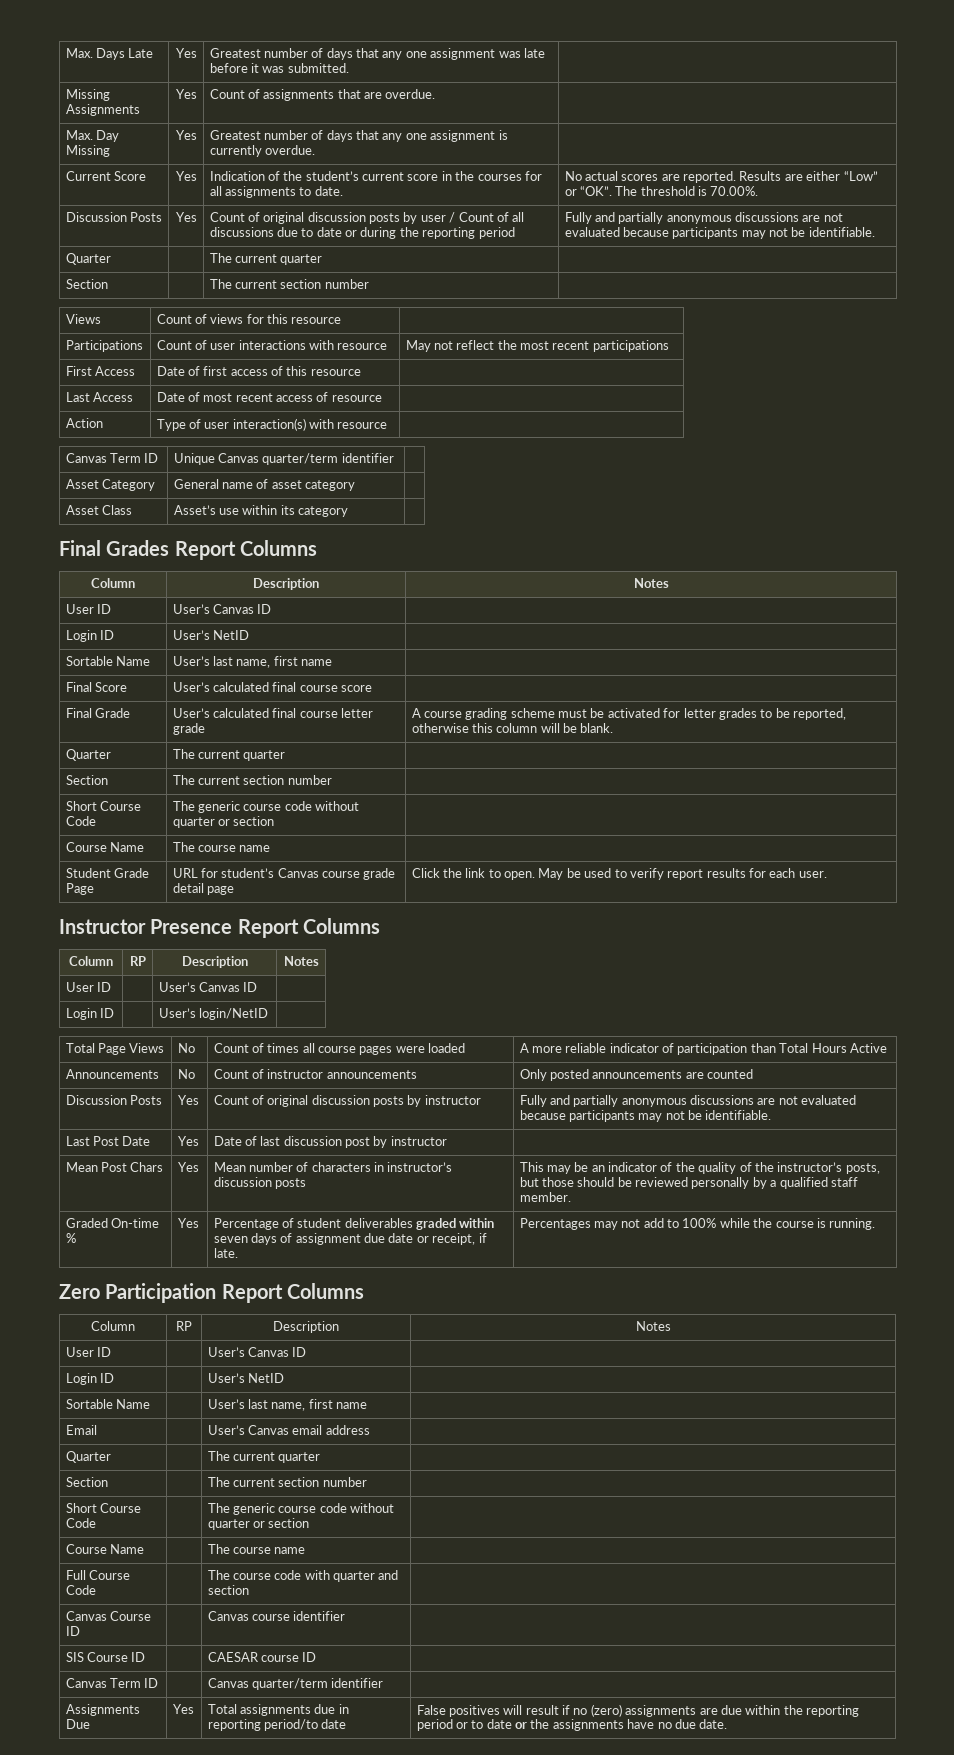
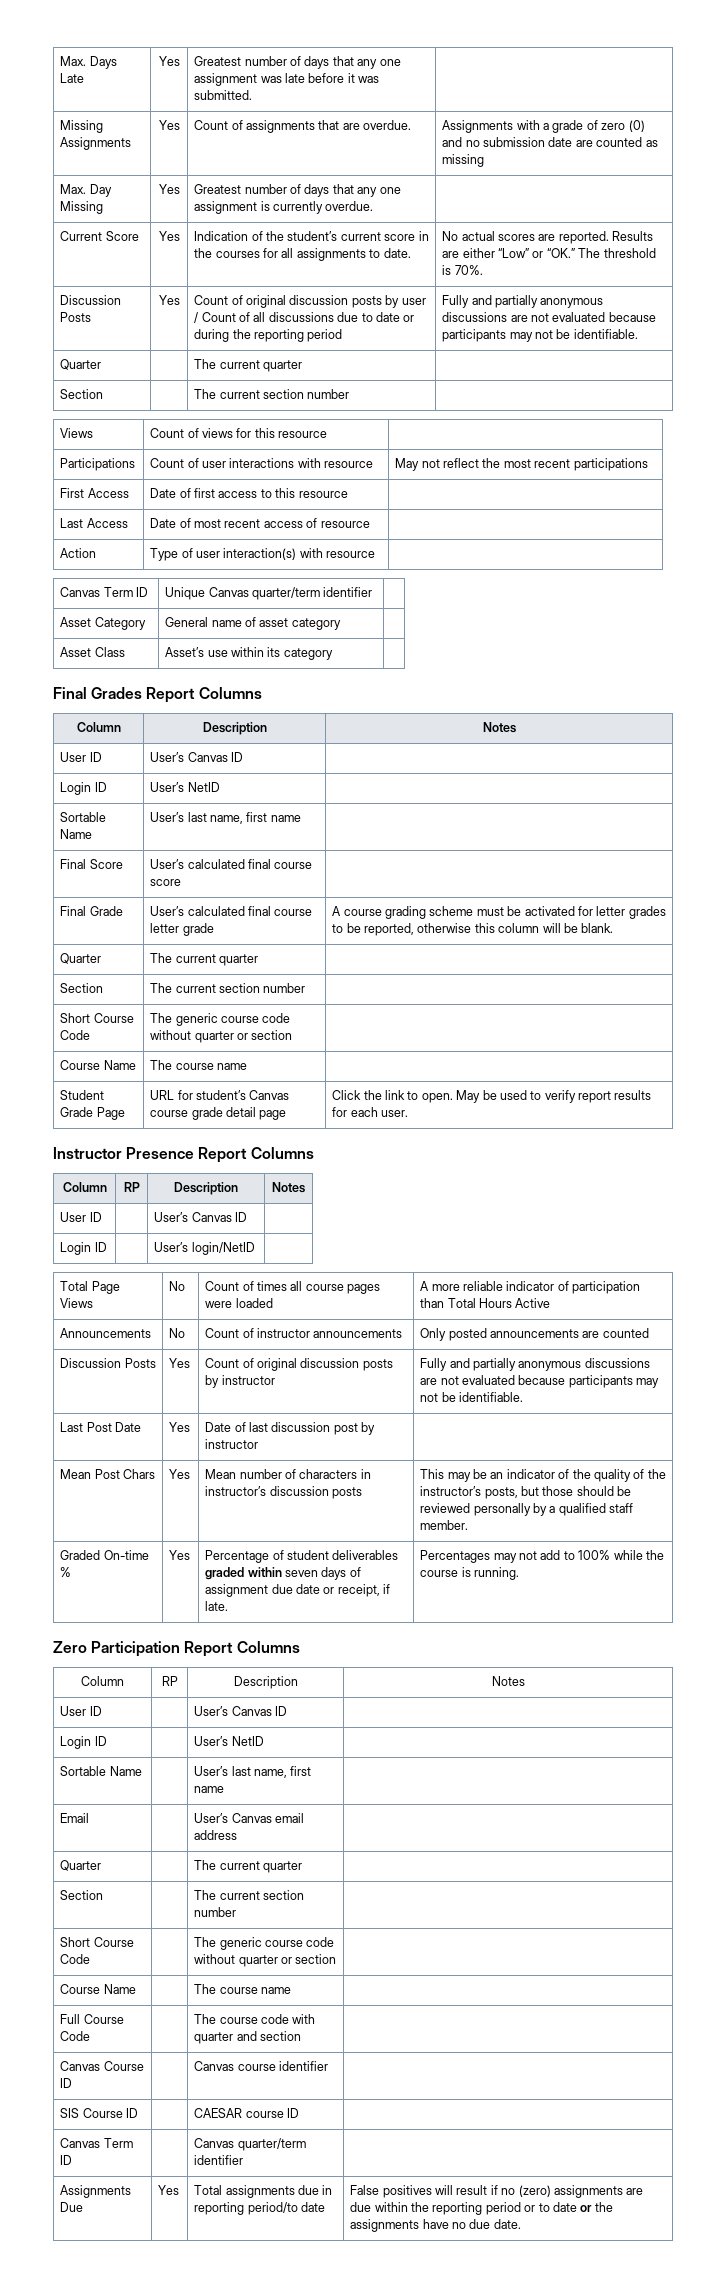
(436, 94) none -> [442,120,645,133] [442,137,658,147] [442,154,485,167] Assignments with a grade of zero (0) and no submission date are counted as missing
[579,186,612,196] “OK”. -> [546,248,575,258] “OK.”
[710,186,759,196] 70.00%. -> [454,265,483,275] 70%.
[271,366,284,376] of -> [260,489,272,498] to

